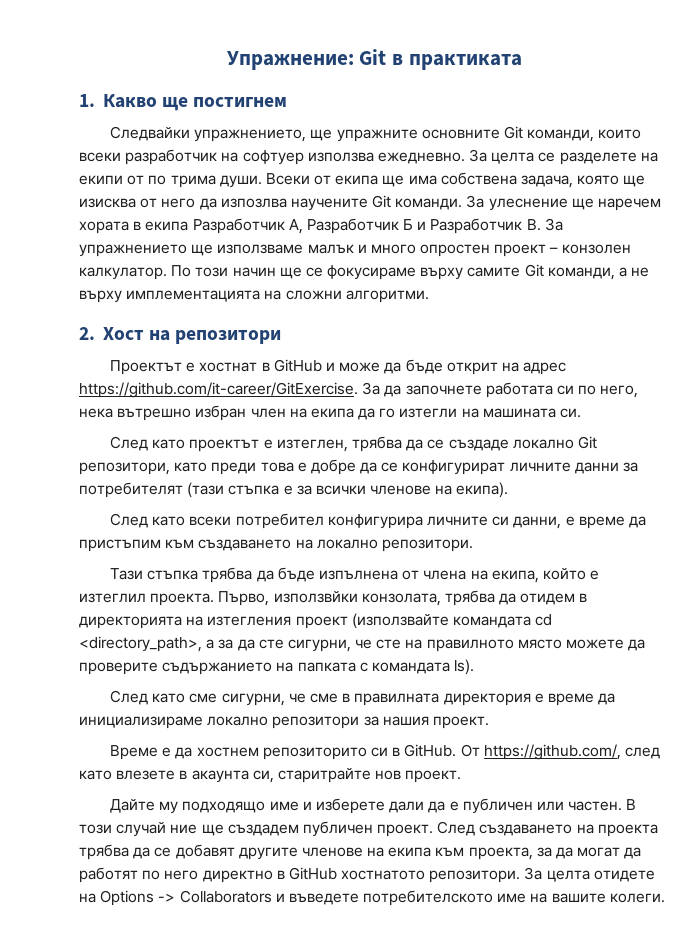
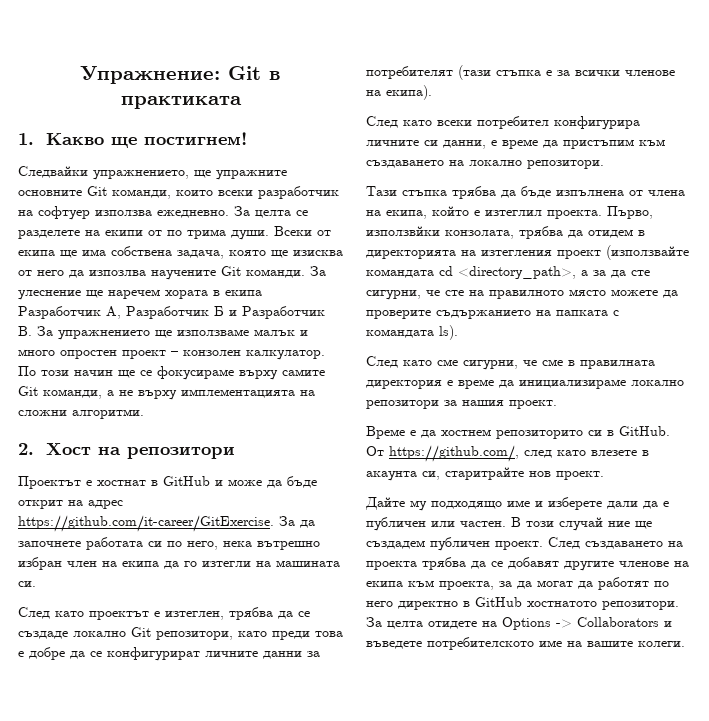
[193,97,288,107] постигнем -> [143,132,247,145] постигнем!

